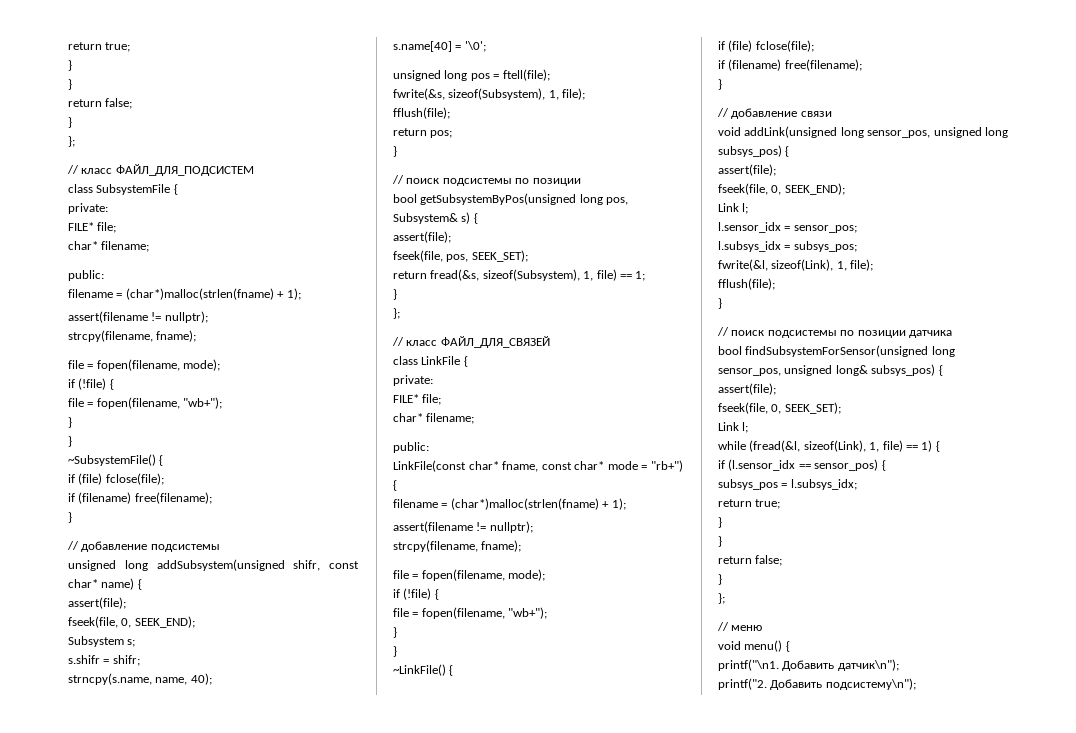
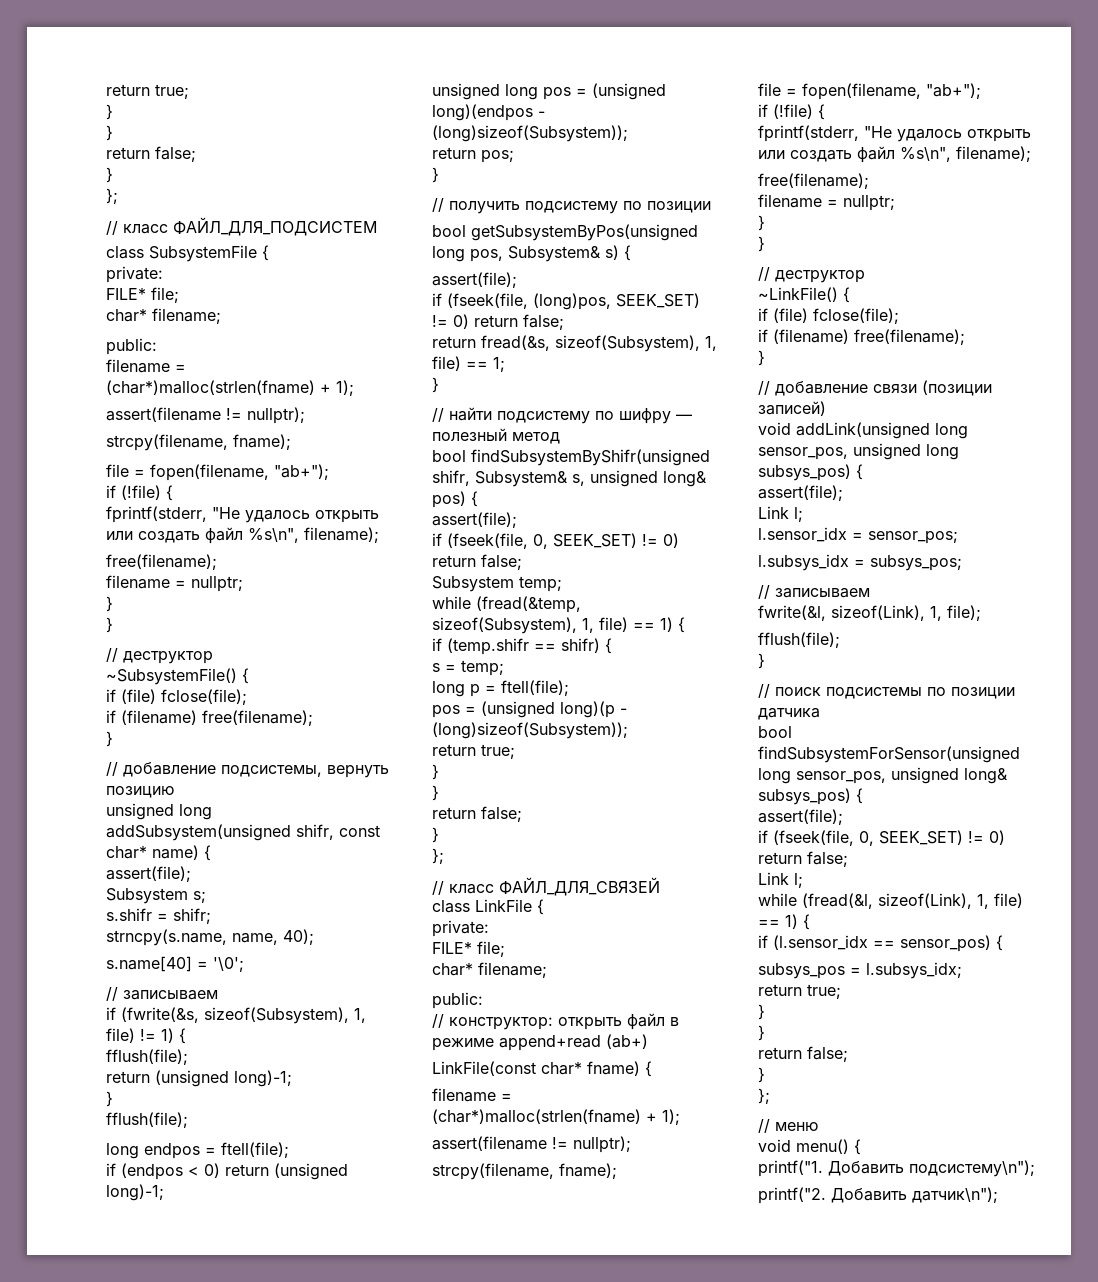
[183,359,221,371] [68,378,114,390] [68,397,223,409] [68,417,72,428] [68,436,72,447] mode); // if (!file) { // file = fopen(filename, "wb+"); // } // } -> [274,464,329,480] [106,485,173,501] [106,506,379,523] [106,527,379,544] [106,554,217,570] [106,575,243,592] [106,596,113,612] [106,617,113,633] [106,648,213,664] "ab+"); // if (!file) { // fprintf(stderr, "Не удалось открыть или создать файл %s\n", filename); // free(filename); // filename = nullptr; // } // } // // деструктор
[150,544,220,552] подсистемы -> [221,765,389,778] [106,786,174,798] подсистемы, вернуть позицию
[68,616,195,628] // fseek(file, 0, SEEK_END); -> (191, 874) none
[393,69,550,81] [393,88,586,100] [393,107,450,119] unsigned long pos = ftell(file); // fwrite(&s, sizeof(Subsystem), 1, file); // fflush(file); -> [106,987,218,1001] [106,1007,366,1024] [106,1028,186,1044] [106,1049,188,1065] [106,1070,292,1087] [106,1091,113,1107] [106,1112,188,1128] [106,1142,289,1159] [106,1163,348,1180] [106,1184,164,1201] [432,83,666,100] [432,104,545,121] [432,125,628,142] // записываем // if (fwrite(&s, sizeof(Subsystem), 1, file) != 1) { // fflush(file); // return (unsigned long)-1; // } // fflush(file); // long endpos = ftell(file); // if (endpos < 0) return (unsigned long)-1; // unsigned long pos = (unsigned long)(endpos - (long)sizeof(Subsystem));
[406,178,512,186] поиск подсистемы -> [449,201,618,214] получить подсистему
[393,250,528,262] fseek(file, pos, SEEK_SET); -> [432,293,700,310] [432,314,564,330] if (fseek(file, (long)pos, SEEK_SET) != 0) return false;
(397, 294) none -> [432,407,692,424] [432,428,560,444] [432,449,710,466] [432,470,707,487] [432,491,478,508] [432,512,517,528] [432,533,679,549] [432,554,522,570] [432,576,562,592] [432,596,581,613] [432,617,685,634] [432,638,612,655] [432,660,504,676] [432,680,569,697] [432,701,627,718] [432,722,628,739] [432,744,515,759] [432,764,439,780] [432,785,439,801] [432,806,522,822] [432,827,439,843] // // найти подсистему по шифру — полезный метод // bool findSubsystemByShifr(unsigned shifr, Subsystem& s, unsigned long& pos) { // assert(file); // if (fseek(file, 0, SEEK_SET) != 0) return false; // Subsystem temp; // while (fread(&temp, sizeof(Subsystem), 1, file) == 1) { // if (temp.shifr == shifr) { // s = temp; // long p = ftell(file); // pos = (unsigned long)(p - (long)sizeof(Subsystem)); // return true; // } // } // return false; // }
[393,460,683,472] LinkFile(const char* fname, const char* mode = "rb+") -> [432,1013,679,1030] [432,1034,648,1051] [432,1061,640,1076] // конструктор: открыть файл в режиме append+read (ab+) // LinkFile(const char* fname)
[508,569,546,581] [393,588,439,600] [393,607,548,619] [393,627,397,638] [393,646,397,657] mode); // if (!file) { // file = fopen(filename, "wb+"); // } // } -> [926,83,981,99] [758,104,825,120] [758,125,1031,142] [758,146,1031,163] [758,173,869,189] [758,194,895,211] [758,215,765,231] [758,236,765,252] [758,267,865,283] "ab+"); // if (!file) { // fprintf(stderr, "Не удалось открыть или создать файл %s\n", filename); // free(filename); // filename = nullptr; // } // } // // деструктор
(832, 114) none -> [922,380,992,396] [758,401,826,416] (позиции записей)
[718,183,845,195] // fseek(file, 0, SEEK_END); -> (843, 493) none
(857, 246) none -> [758,585,870,599] // // записываем
[718,402,841,414] fseek(file, 0, SEEK_SET); -> [758,830,1005,846] [758,851,848,867] if (fseek(file, 0, SEEK_SET) != 0) return false;
[718,659,899,671] printf("\n1. Добавить датчик\n"); -> [758,1160,1035,1177] printf("1. Добавить подсистему\n");
[825,678,916,690] подсистему\n"); -> [912,1187,998,1203] датчик\n");

